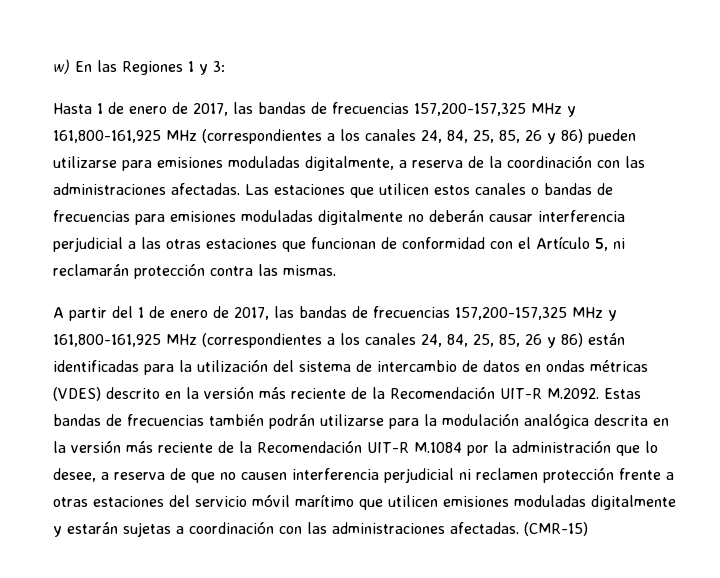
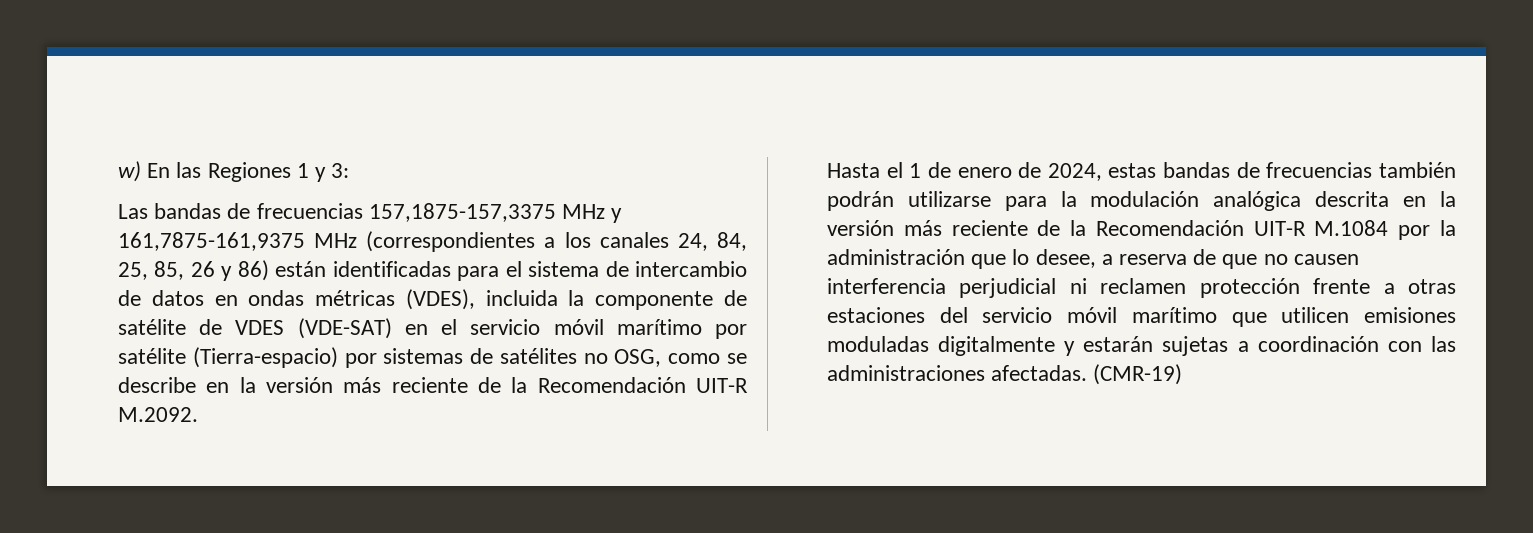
[53,102,577,117] [53,129,637,144] [53,155,646,171] [53,183,614,198] [53,210,626,225] [53,236,626,252] [53,263,337,279] [53,306,618,321] [53,334,162,347] Hasta 1 de enero de 2017, las bandas de frecuencias 157,200-157,325 MHz y 161,800-161,925 MHz (correspondientes a los canales 24, 84, 25, 85, 26 y 86) pueden utilizarse para emisiones moduladas digitalmente, a reserva de la coordinación con las administraciones afectadas. Las estaciones que utilicen estos canales o bandas de frecuencias para emisiones moduladas digitalmente no deberán causar interferencia perjudicial a las otras estaciones que funcionan de conformidad con el Artículo 5, ni reclamarán protección contra las mismas. // A partir del 1 de enero de 2017, las bandas de frecuencias 157,200-157,325 MHz y 161,800-161,925 -> [117,203,623,223] [117,232,305,251] Las bandas de frecuencias 157,1875-157,3375 MHz y 161,7875-161,9375
[179,359,295,372] la utilización del -> [505,261,522,277] el
[53,387,161,401] (VDES) descrito -> [405,289,748,310] [117,318,747,339] [117,347,748,368] [117,377,196,393] (VDES), incluida la componente de satélite de VDES (VDE-SAT) en el servicio móvil marítimo por satélite (Tierra-espacio) por sistemas de satélites no OSG, como se describe
[604,388,642,399] Estas -> [826,162,1157,181] // Hasta el 1 de enero de 2024, estas
[524,522,589,536] (CMR-15) -> [1093,364,1183,385] (CMR-19)

